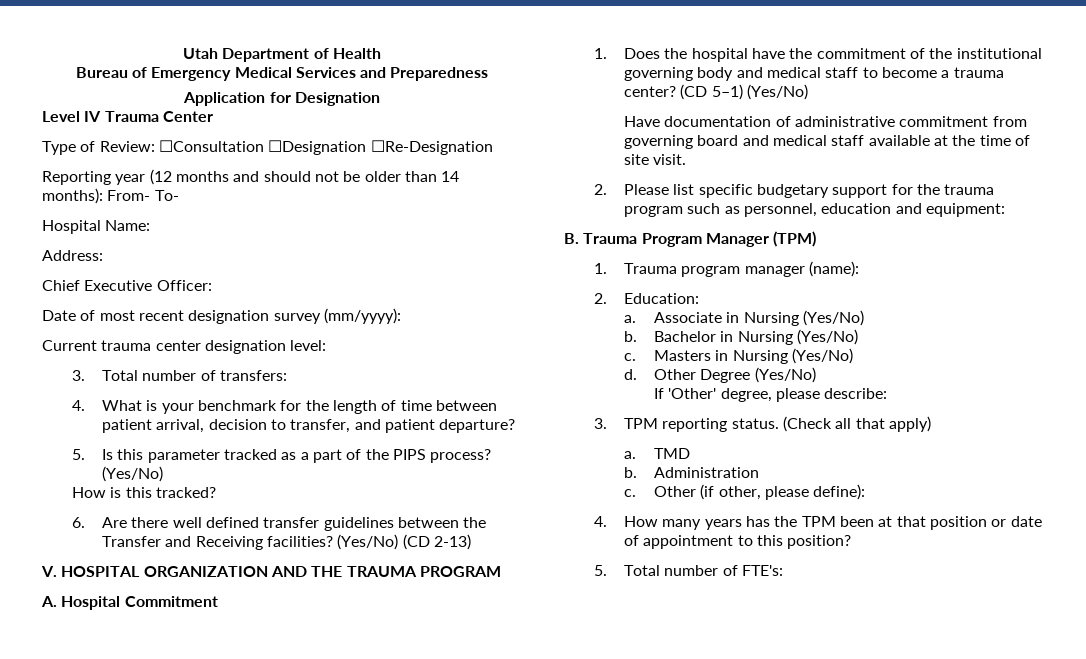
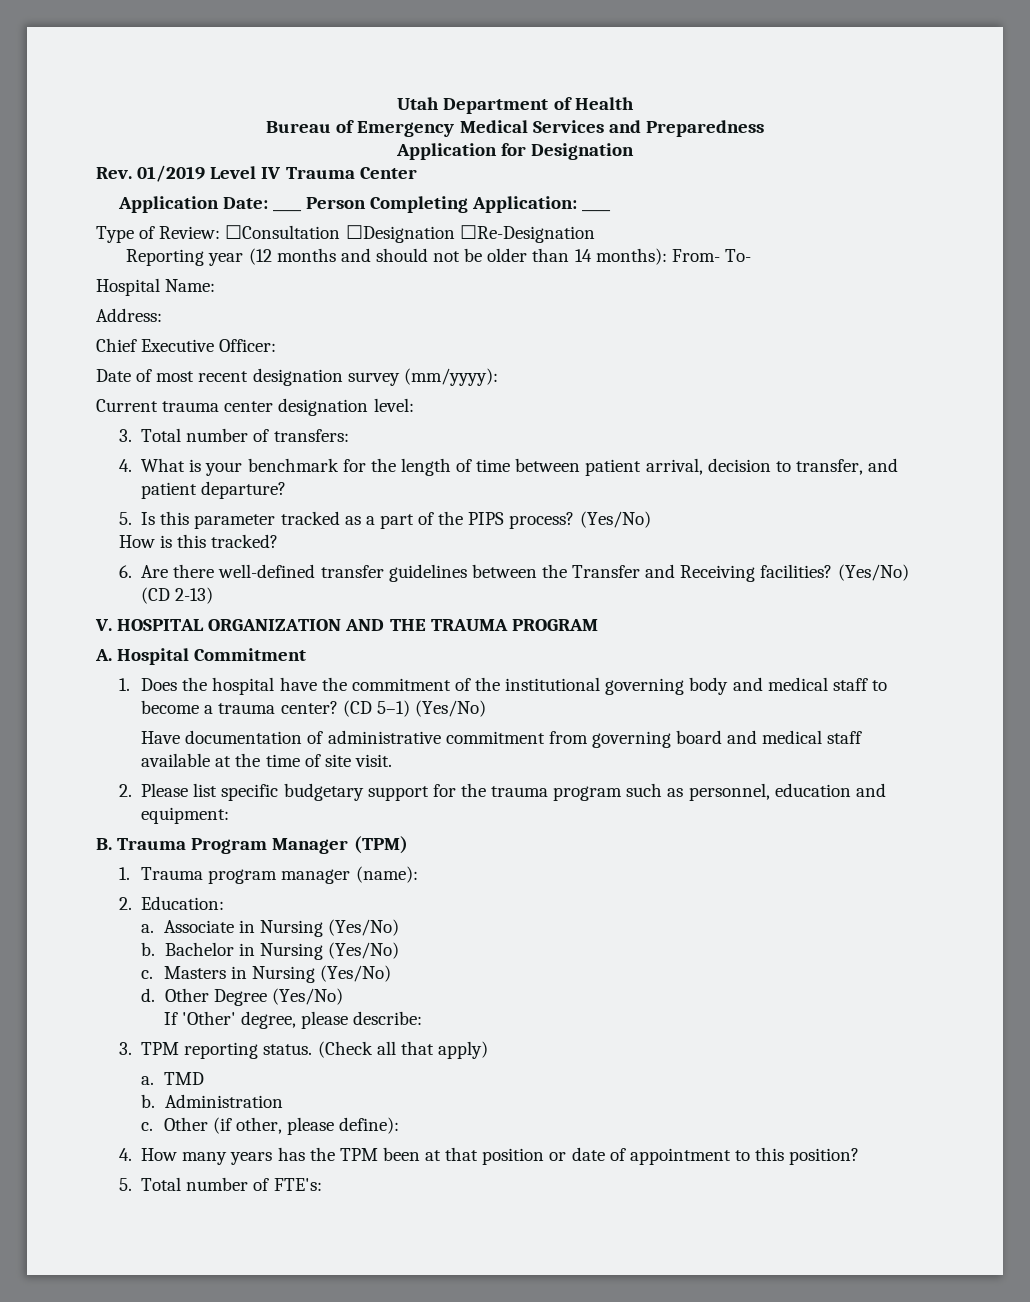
(380, 99) none -> [96,165,206,182] Rev. 01/2019
(213, 116) none -> [117,196,268,213] [272,209,302,212] [305,196,612,213] // Application Date: ____ Person Completing Application: ____
[172,517,259,528] well defined -> [218,564,316,578] well-defined

